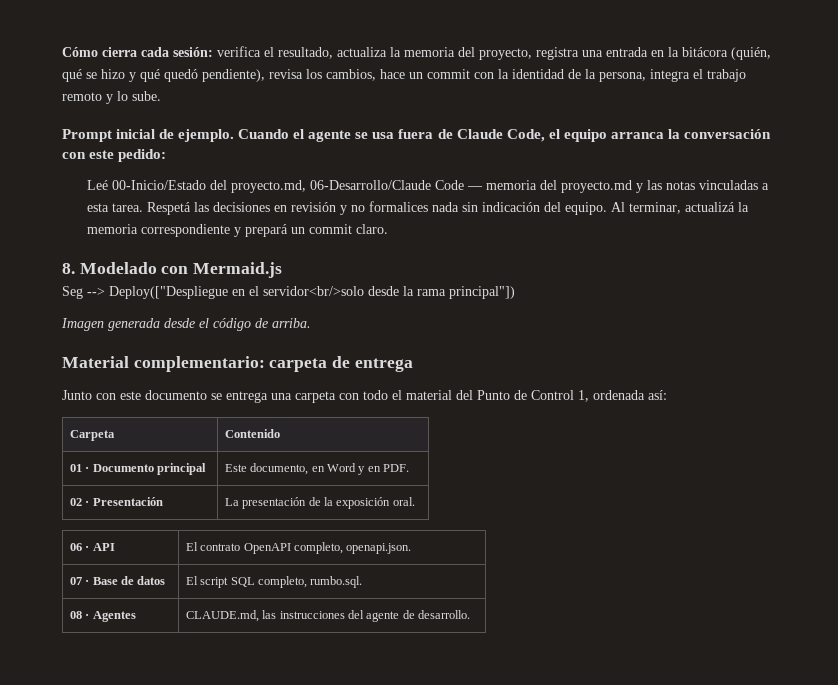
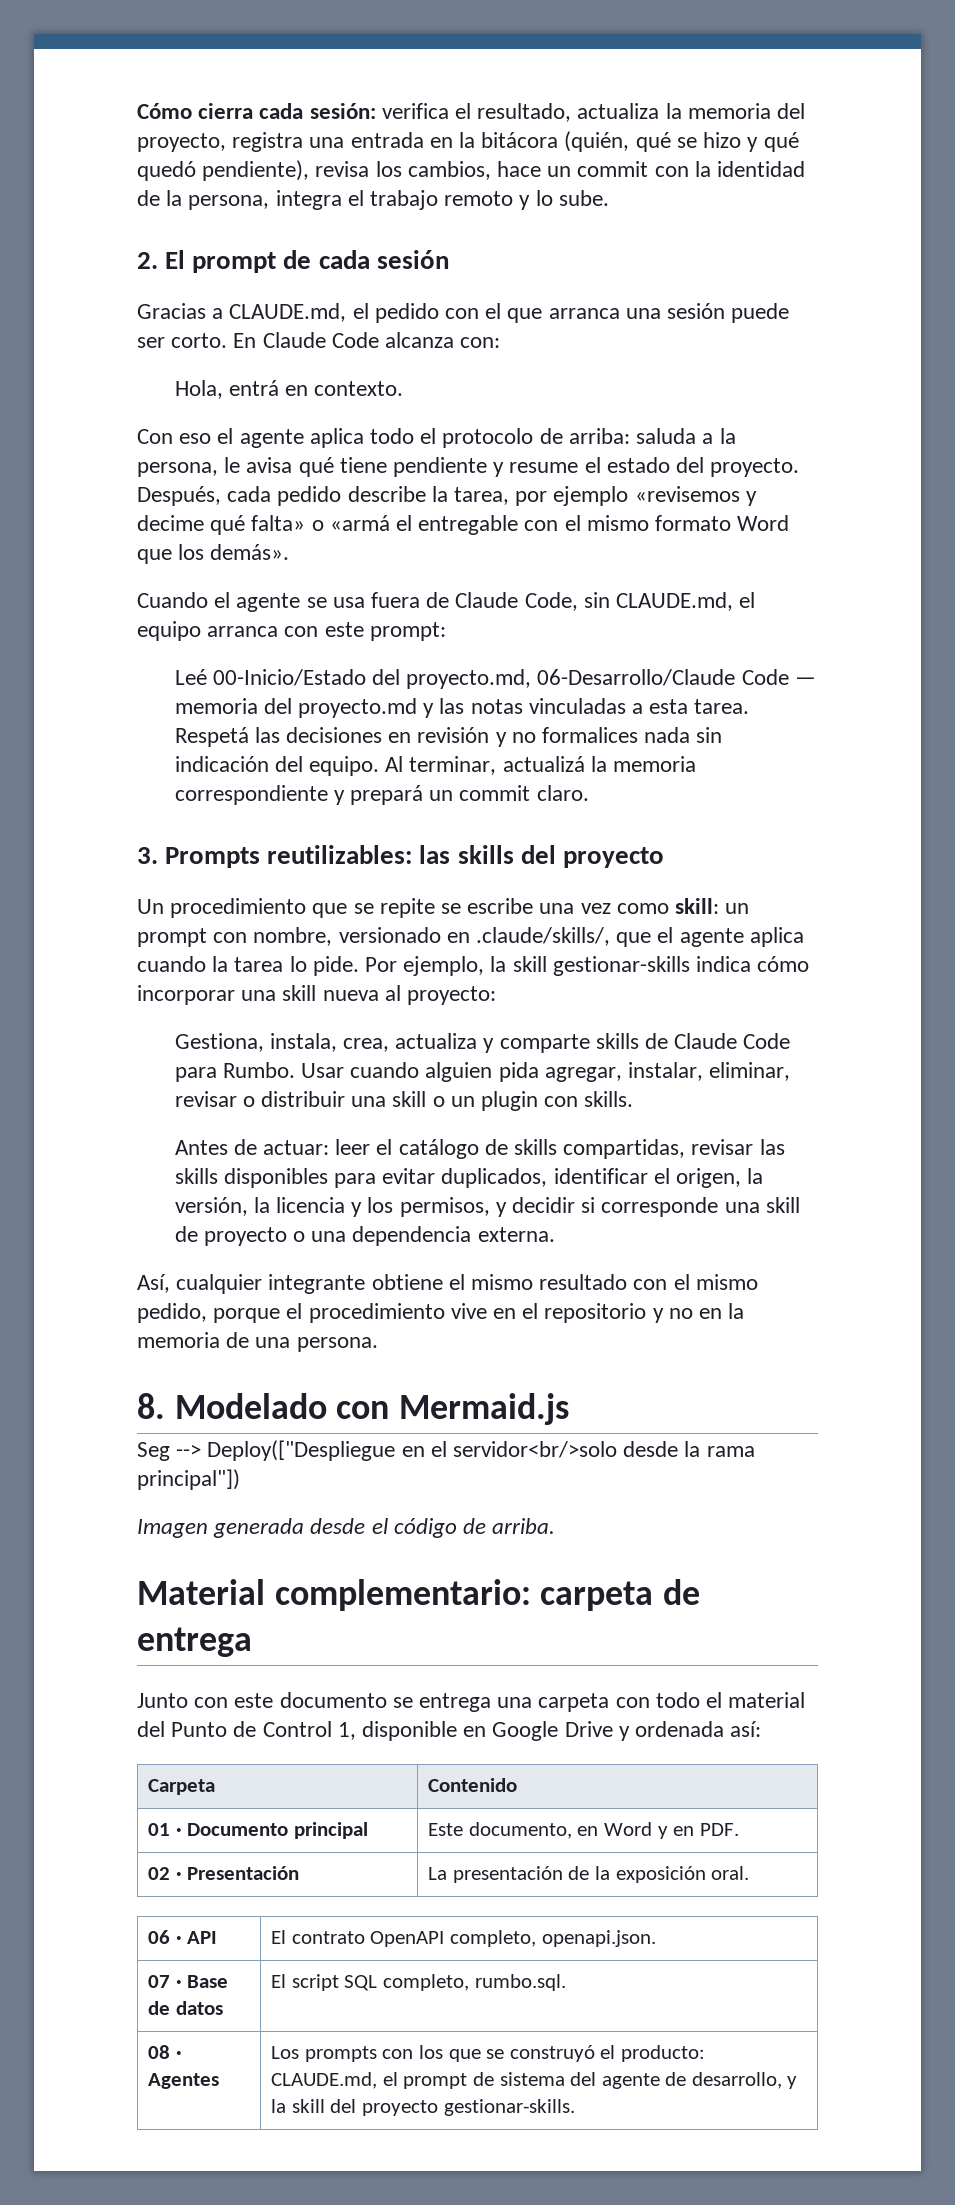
[62,129,235,142] Prompt inicial de ejemplo. -> [137,250,449,273] [137,303,790,323] [137,332,501,348] [174,380,404,399] [137,428,736,448] [137,457,800,477] [137,486,757,506] [137,515,790,535] [137,544,290,564] 2. El prompt de cada sesión // Gracias a CLAUDE.md, el pedido con el que arranca una sesión puede ser corto. En Claude Code alcanza con: // Hola, entrá en contexto. // Con eso el agente aplica todo el protocolo de arriba: saluda a la persona, le avisa qué tiene pendiente y resume el estado del proyecto. Después, cada pedido describe la tarea, por ejemplo «revisemos y decime qué falta» o «armá el entregable con el mismo formato Word que los demás». //
(545, 135) none -> [583,592,734,611] sin CLAUDE.md,
[667,129,771,139] [62,149,167,162] la conversación con este pedido: -> [284,622,446,641] con este prompt:
(389, 229) none -> [137,845,664,868] [137,898,750,918] [137,927,804,947] [137,956,810,976] [137,985,497,1005] [174,1033,791,1053] [174,1062,791,1082] [174,1091,634,1111] [174,1139,785,1159] [174,1168,764,1188] [174,1197,800,1217] [174,1226,555,1246] [137,1274,758,1294] [137,1303,745,1323] [137,1332,378,1352] // 3. Prompts reutilizables: las skills del proyecto // Un procedimiento que se repite se escribe una vez como skill: un prompt con nombre, versionado en .claude/skills/, que el agente aplica cuando la tarea lo pide. Por ejemplo, la skill gestionar-skills indica cómo incorporar una skill nueva al proyecto: // Gestiona, instala, crea, actualiza y comparte skills de Claude Code para Rumbo. Usar cuando alguien pida agregar, instalar, eliminar, revisar o distribuir una skill o un plugin con skills. // Antes de actuar: leer el catálogo de skills compartidas, revisar las skills disponibles para evitar duplicados, identificar el origen, la versión, la licencia y los permisos, y decidir si corresponde una skill de proyecto o una dependencia externa. // Así, cualquier integrante obtiene el mismo resultado con el mismo pedido, porque el procedimiento vive en el repositorio y no en la memoria de una persona.
(589, 396) none -> [362,1721,630,1741] disponible en Google Drive y
[185,610,471,622] CLAUDE.md, las instrucciones del agente de desarrollo. -> [271,2045,705,2062] [271,2072,798,2089] [271,2099,575,2116] Los prompts con los que se construyó el producto: CLAUDE.md, el prompt de sistema del agente de desarrollo, y la skill del proyecto gestionar-skills.

